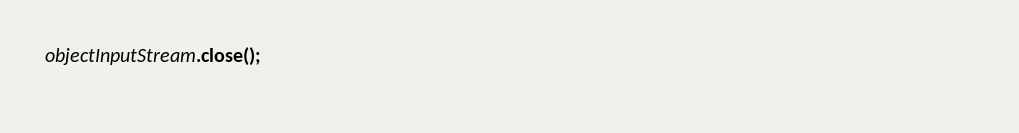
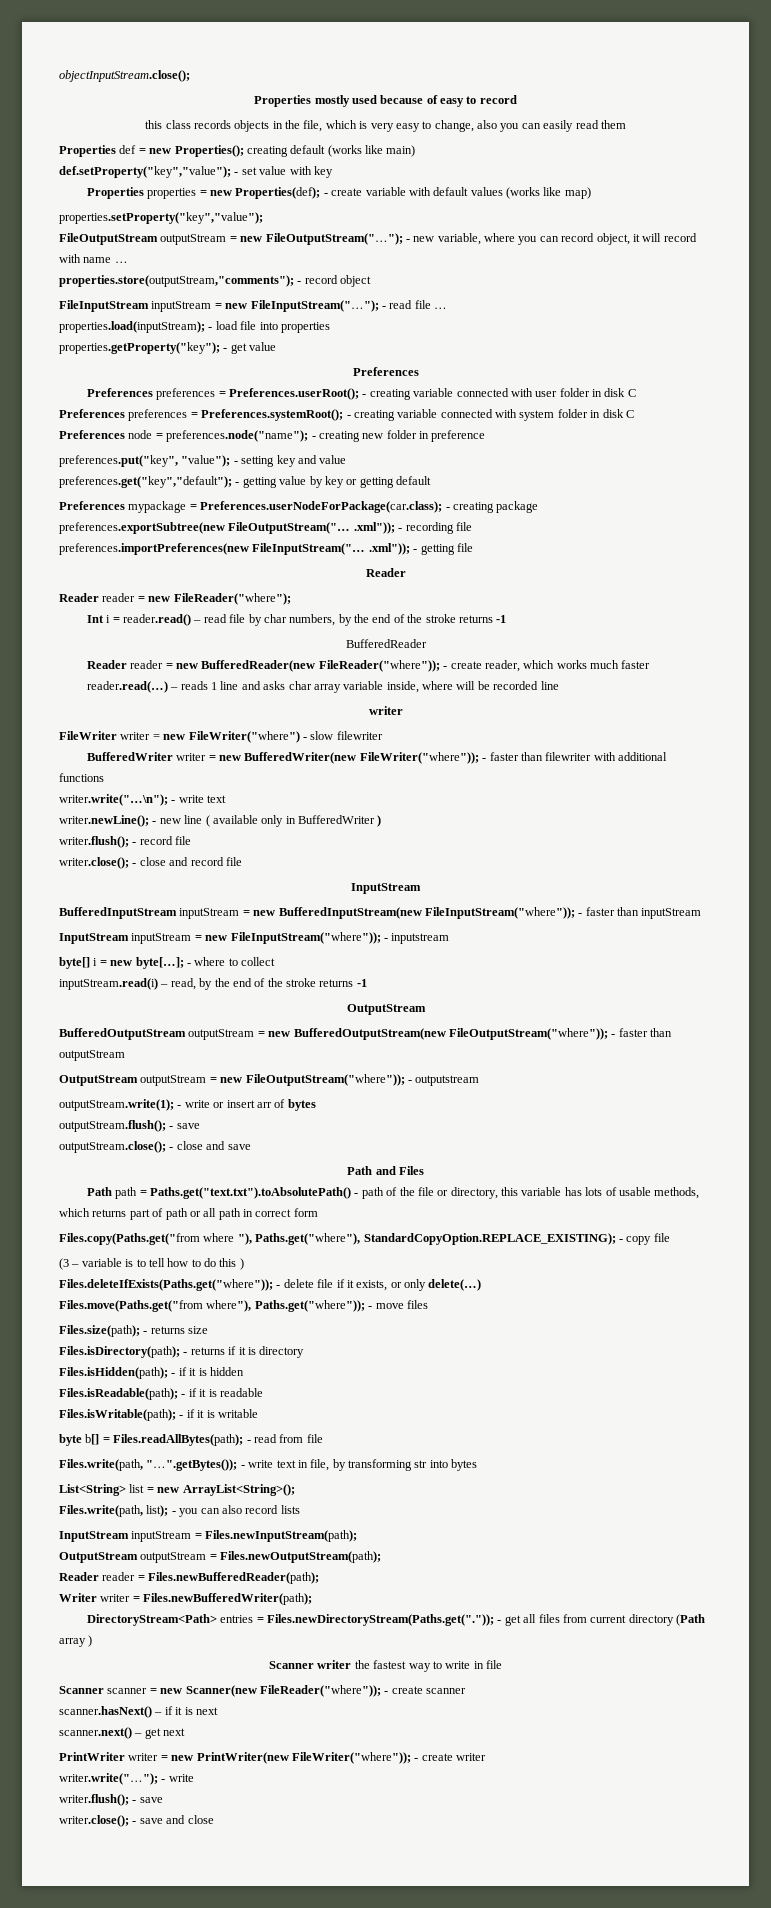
(261, 56) none -> [254,95,517,107] [145,120,626,132] [59,145,416,157] [59,166,333,178] [86,187,591,199] [59,212,263,224] [59,233,697,245] [59,254,128,263] [59,275,372,287] [59,300,447,312] [59,321,330,333] [59,342,277,354] [352,367,419,376] [86,388,636,400] [59,409,634,421] [59,430,486,442] [59,455,347,467] [59,476,431,488] [59,501,539,513] [59,522,472,534] [59,543,473,555] [365,568,406,577] [59,593,291,605] [86,614,507,626] [345,639,427,648] [86,660,651,672] [86,681,559,693] [368,706,403,715] [59,731,383,743] [86,752,668,764] [59,773,104,782] [59,794,227,806] [59,815,382,827] [59,836,192,848] [59,857,242,869] [351,883,421,894] [59,907,702,919] [59,932,450,944] [59,957,275,969] [59,978,367,990] [346,1004,426,1015] [59,1028,672,1040] [59,1050,125,1061] [59,1074,480,1086] [59,1099,316,1111] [59,1120,200,1132] [59,1141,251,1153] [347,1166,424,1175] [86,1187,700,1199] [59,1208,318,1220] [59,1233,670,1245] [59,1258,244,1270] [59,1279,482,1291] [59,1300,428,1312] [59,1325,209,1337] [59,1346,305,1358] [59,1367,244,1379] [59,1388,263,1400] [59,1409,258,1421] [59,1434,323,1446] [59,1459,478,1471] [59,1484,295,1496] [59,1505,300,1517] [59,1530,358,1542] [59,1551,382,1563] [59,1572,320,1584] [59,1593,313,1605] [86,1614,706,1626] [59,1635,93,1647] [269,1660,502,1672] [59,1685,466,1697] [59,1706,218,1718] [59,1727,186,1739] [59,1752,486,1764] [59,1773,194,1785] [59,1794,163,1806] [59,1815,214,1827] // Properties mostly used because of easy to record // this class records objects in the file, which is very easy to change, also you can easily read them // Properties def = new Properties(); creating default (works like main) // def.setProperty("key","value"); - set value with key // Properties properties = new Properties(def); - create variable with default values (works like map) // properties.setProperty("key","value"); // FileOutputStream outputStream = new FileOutputStream("…"); - new variable, where you can record object, it will record with name … // properties.store(outputStream,"comments"); - record object // FileInputStream inputStream = new FileInputStream("…"); - read file … // properties.load(inputStream); - load file into properties // properties.getProperty("key"); - get value // Preferences // Preferences preferences = Preferences.userRoot(); - creating variable connected with user folder in disk C // Preferences preferences = Preferences.systemRoot(); - creating variable connected with system folder in disk C // Preferences node = preferences.node("name"); - creating new folder in preference // preferences.put("key", "value"); - setting key and value // preferences.get("key","default"); - getting value by key or getting default // Preferences mypackage = Preferences.userNodeForPackage(car.class); - creating package // preferences.exportSubtree(new FileOutputStream("… .xml")); - recording file // preferences.importPreferences(new FileInputStream("… .xml")); - getting file // Reader // Reader reader = new FileReader("where"); // Int i = reader.read() – read file by char numbers, by the end of the stroke returns -1 // BufferedReader // Reader reader = new BufferedReader(new FileReader("where")); - create reader, which works much faster // reader.read(…) – reads 1 line and asks char array variable inside, where will be recorded line // writer // FileWriter writer = new FileWriter("where") - slow filewriter // BufferedWriter writer = new BufferedWriter(new FileWriter("where")); - faster than filewriter with additional functions // writer.write("…\n"); - write text // writer.newLine(); - new line ( available only in BufferedWriter ) // writer.flush(); - record file // writer.close(); - close and record file // InputStream // BufferedInputStream inputStream = new BufferedInputStream(new FileInputStream("where")); - faster than inputStream // InputStream inputStream = new FileInputStream("where")); - inputstream // byte[] i = new byte[…]; - where to collect // inputStream.read(i) – read, by the end of the stroke returns -1 // OutputStream // BufferedOutputStream outputStream = new BufferedOutputStream(new FileOutputStream("where")); - faster than outputStream // OutputStream outputStream = new FileOutputStream("where")); - outputstream // outputStream.write(1); - write or insert arr of bytes // outputStream.flush(); - save // outputStream.close(); - close and save // Path and Files // Path path = Paths.get("text.txt").toAbsolutePath() - path of the file or directory, this variable has lots of usable methods, which returns part of path or all path in correct form // Files.copy(Paths.get("from where "), Paths.get("where"), StandardCopyOption.REPLACE_EXISTING); - copy file // (3 – variable is to tell how to do this ) // Files.deleteIfExists(Paths.get("where")); - delete file if it exists, or only delete(…) // Files.move(Paths.get("from where"), Paths.get("where")); - move files // Files.size(path); - returns size // Files.isDirectory(path); - returns if it is directory // Files.isHidden(path); - if it is hidden // Files.isReadable(path); - if it is readable // Files.isWritable(path); - if it is writable // byte b[] = Files.readAllBytes(path); - read from file // Files.write(path, "…".getBytes()); - write text in file, by transforming str into bytes // List<String> list = new ArrayList<String>(); // Files.write(path, list); - you can also record lists // InputStream inputStream = Files.newInputStream(path); // OutputStream outputStream = Files.newOutputStream(path); // Reader reader = Files.newBufferedReader(path); // Writer writer = Files.newBufferedWriter(path); // DirectoryStream<Path> entries = Files.newDirectoryStream(Paths.get(".")); - get all files from current directory (Path array ) // Scanner writer the fastest way to write in file // Scanner scanner = new Scanner(new FileReader("where")); - create scanner // scanner.hasNext() – if it is next // scanner.next() – get next // PrintWriter writer = new PrintWriter(new FileWriter("where")); - create writer // writer.write("…"); - write // writer.flush(); - save // writer.close(); - save and close

